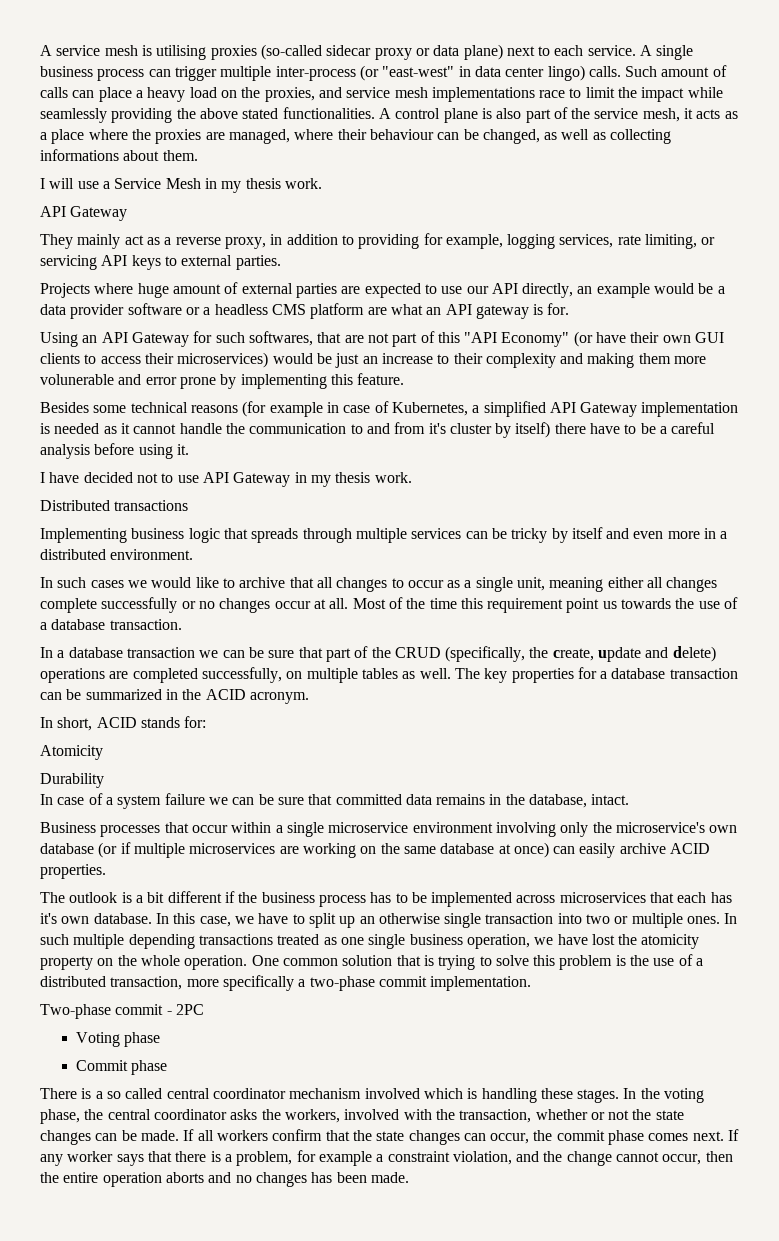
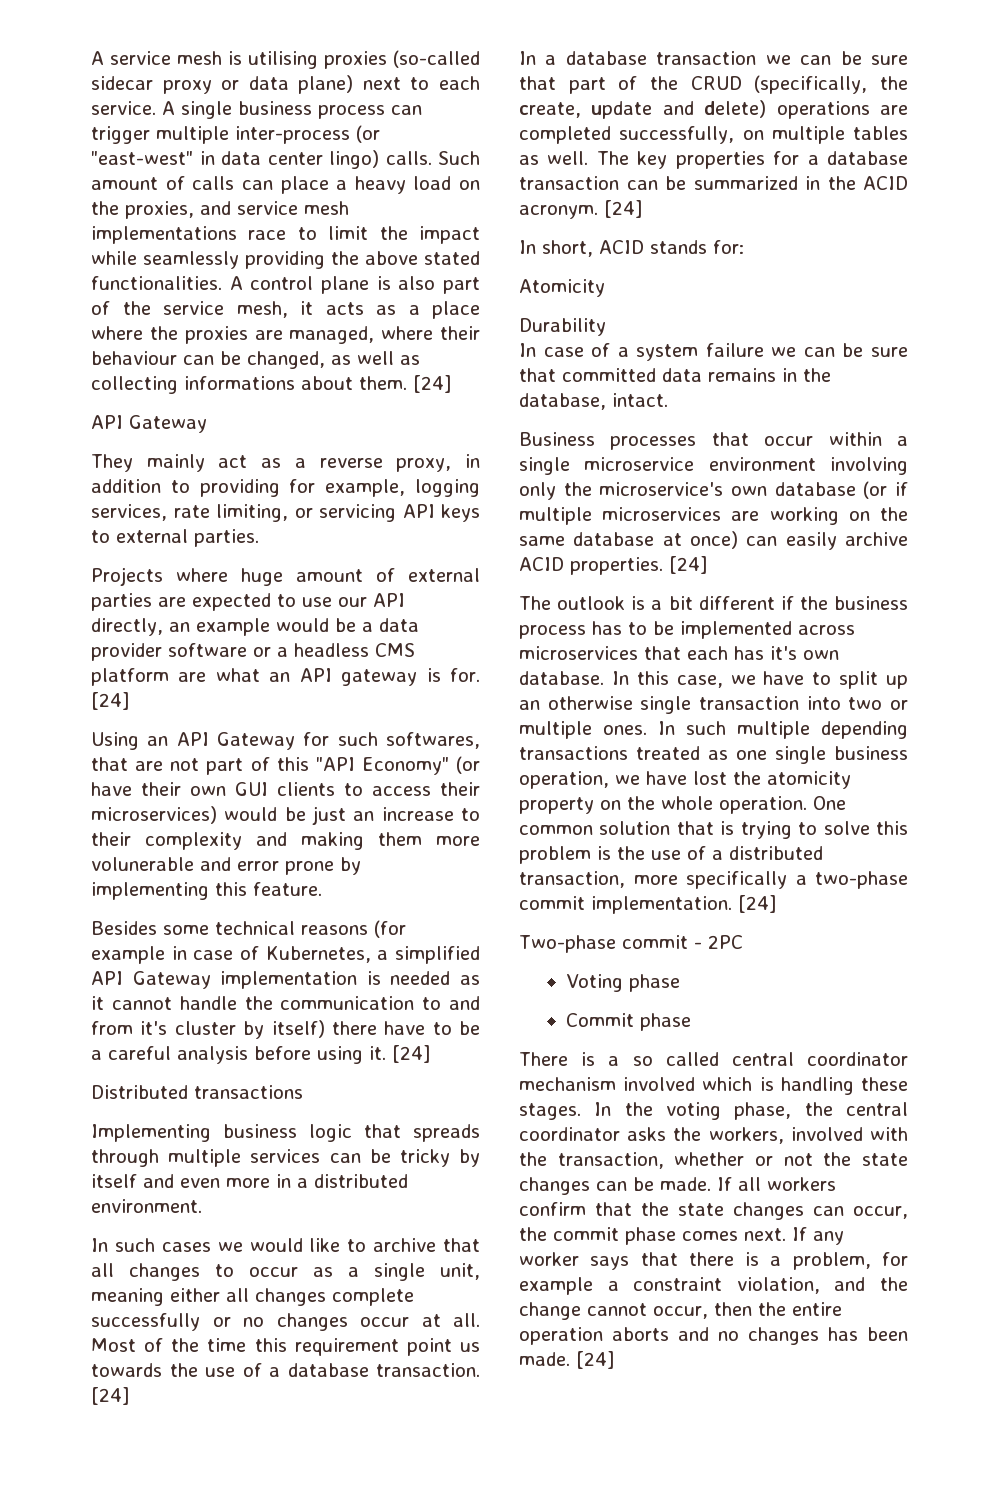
[40,178,322,193] // I will use a Service Mesh in my thesis work. -> [413,375,452,393] [24]
(570, 309) none -> [91,692,130,710] [24]
[40,472,412,487] // I have decided not to use API Gateway in my thesis work. -> [392,1045,431,1063] [24]
(182, 624) none -> [91,1387,130,1405] [24]
(309, 698) none -> [604,200,643,218] [24]
(106, 871) none -> [669,556,708,574] [24]
(532, 983) none -> [738,895,777,913] [24]
(409, 1177) none -> [576,1351,615,1369] [24]

